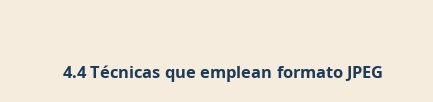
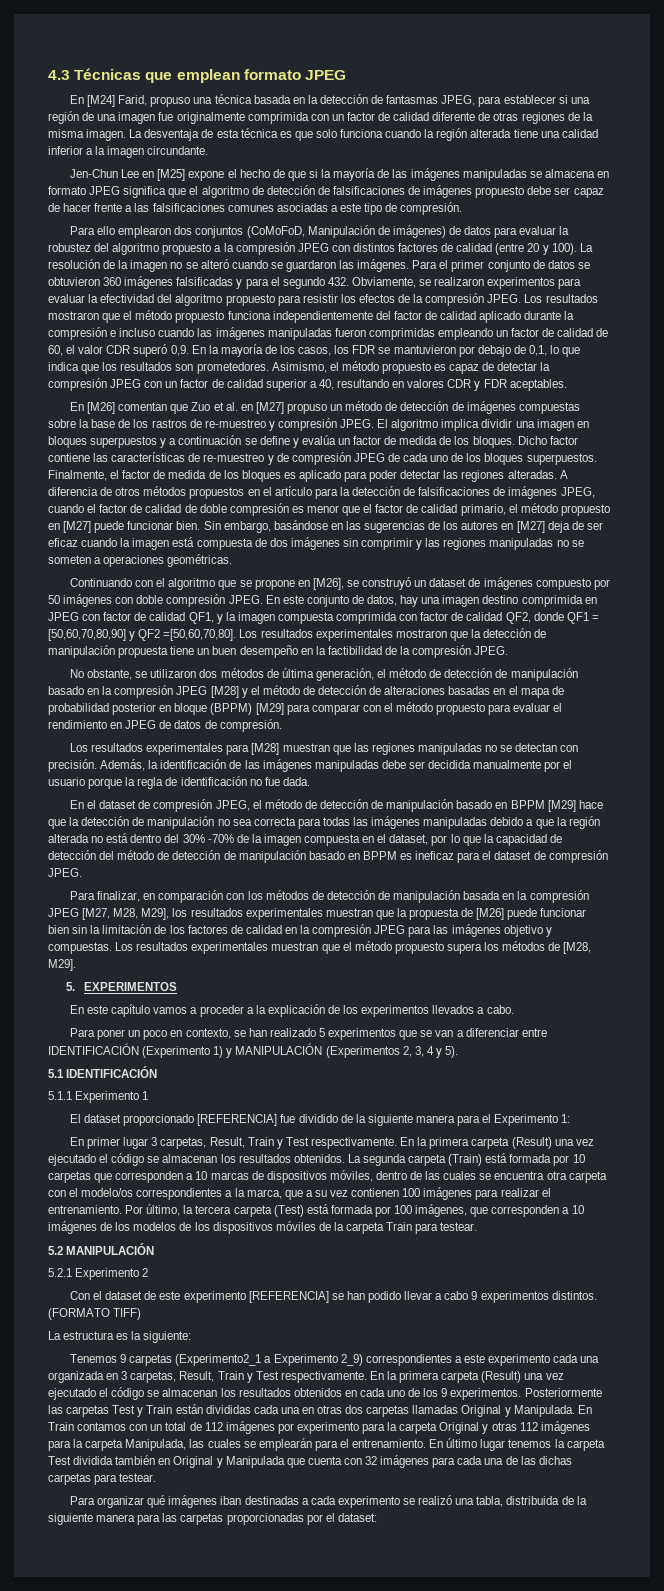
[63,66,87,78] 4.4 -> [48,70,70,80] 4.3
(384, 73) none -> [70,94,590,107] [48,111,593,124] [48,128,598,141] [48,146,209,158] [70,168,609,181] [48,185,604,198] [48,202,463,215] [70,225,570,238] [48,242,593,255] [48,259,590,272] [48,276,582,289] [48,293,598,306] [48,310,575,323] [48,327,609,340] [48,344,581,357] [48,361,551,374] [48,378,567,391] [70,401,580,414] [48,418,589,431] [48,435,578,448] [48,452,597,465] [48,470,568,482] [48,486,595,499] [48,503,610,516] [48,520,603,533] [48,537,584,550] [48,554,233,567] [70,577,610,590] [48,594,597,607] [48,612,599,624] [48,628,547,641] [48,645,509,658] [70,668,578,681] [48,685,564,698] [48,702,563,715] [48,719,282,732] [70,743,579,755] [48,759,573,772] [48,776,310,789] [70,799,603,812] [48,816,600,829] [48,833,562,846] [48,850,608,863] [48,868,82,877] [70,890,589,903] [48,908,587,920] [48,924,552,937] [48,941,592,954] [48,959,76,971] [66,982,178,991] [70,1004,514,1017] [70,1028,547,1040] [48,1043,459,1058] [48,1066,158,1078] [48,1091,149,1103] [70,1114,571,1126] [70,1137,594,1149] [48,1153,585,1166] [48,1170,607,1183] [48,1187,551,1200] [48,1204,584,1217] [48,1221,478,1234] [48,1243,155,1255] [48,1268,149,1280] [70,1291,597,1303] [48,1308,142,1320] [48,1331,192,1343] [70,1354,600,1366] [48,1371,564,1383] [48,1387,602,1400] [48,1404,592,1417] [48,1421,590,1434] [48,1438,605,1451] [48,1455,572,1468] [48,1473,157,1485] [70,1495,587,1508] [48,1513,377,1525] // En [M24] Farid, propuso una técnica basada en la detección de fantasmas JPEG, para establecer si una región de una imagen fue originalmente comprimida con un factor de calidad diferente de otras regiones de la misma imagen. La desventaja de esta técnica es que solo funciona cuando la región alterada tiene una calidad inferior a la imagen circundante. // Jen-Chun Lee en [M25] expone el hecho de que si la mayoría de las imágenes manipuladas se almacena en formato JPEG significa que el algoritmo de detección de falsificaciones de imágenes propuesto debe ser capaz de hacer frente a las falsificaciones comunes asociadas a este tipo de compresión. // Para ello emplearon dos conjuntos (CoMoFoD, Manipulación de imágenes) de datos para evaluar la robustez del algoritmo propuesto a la compresión JPEG con distintos factores de calidad (entre 20 y 100). La resolución de la imagen no se alteró cuando se guardaron las imágenes. Para el primer conjunto de datos se obtuvieron 360 imágenes falsificadas y para el segundo 432. Obviamente, se realizaron experimentos para evaluar la efectividad del algoritmo propuesto para resistir los efectos de la compresión JPEG. Los resultados mostraron que el método propuesto funciona independientemente del factor de calidad aplicado durante la compresión e incluso cuando las imágenes manipuladas fueron comprimidas empleando un factor de calidad de 60, el valor CDR superó 0,9. En la mayoría de los casos, los FDR se mantuvieron por debajo de 0,1, lo que indica que los resultados son prometedores. Asimismo, el método propuesto es capaz de detectar la compresión JPEG con un factor de calidad superior a 40, resultando en valores CDR y FDR aceptables. // En [M26] comentan que Zuo et al. en [M27] propuso un método de detección de imágenes compuestas sobre la base de los rastros de re-muestreo y compresión JPEG. El algoritmo implica dividir una imagen en bloques superpuestos y a continuación se define y evalúa un factor de medida de los bloques. Dicho factor contiene las características de re-muestreo y de compresión JPEG de cada uno de los bloques superpuestos. Finalmente, el factor de medida de los bloques es aplicado para poder detectar las regiones alteradas. A diferencia de otros métodos propuestos en el artículo para la detección de falsificaciones de imágenes JPEG, cuando el factor de calidad de doble compresión es menor que el factor de calidad primario, el método propuesto en [M27] puede funcionar bien. Sin embargo, basándose en las sugerencias de los autores en [M27] deja de ser eficaz cuando la imagen está compuesta de dos imágenes sin comprimir y las regiones manipuladas no se someten a operaciones geométricas. // Continuando con el algoritmo que se propone en [M26], se construyó un dataset de imágenes compuesto por 50 imágenes con doble compresión JPEG. En este conjunto de datos, hay una imagen destino comprimida en JPEG con factor de calidad QF1, y la imagen compuesta comprimida con factor de calidad QF2, donde QF1 = [50,60,70,80,90] y QF2 =[50,60,70,80]. Los resultados experimentales mostraron que la detección de manipulación propuesta tiene un buen desempeño en la factibilidad de la compresión JPEG. // No obstante, se utilizaron dos métodos de última generación, el método de detección de manipulación basado en la compresión JPEG [M28] y el método de detección de alteraciones basadas en el mapa de probabilidad posterior en bloque (BPPM) [M29] para comparar con el método propuesto para evaluar el rendimiento en JPEG de datos de compresión. // Los resultados experimentales para [M28] muestran que las regiones manipuladas no se detectan con precisión. Además, la identificación de las imágenes manipuladas debe ser decidida manualmente por el usuario porque la regla de identificación no fue dada. // En el dataset de compresión JPEG, el método de detección de manipulación basado en BPPM [M29] hace que la detección de manipulación no sea correcta para todas las imágenes manipuladas debido a que la región alterada no está dentro del 30% -70% de la imagen compuesta en el dataset, por lo que la capacidad de detección del método de detección de manipulación basado en BPPM es ineficaz para el dataset de compresión JPEG. // Para finalizar, en comparación con los métodos de detección de manipulación basada en la compresión JPEG [M27, M28, M29], los resultados experimentales muestran que la propuesta de [M26] puede funcionar bien sin la limitación de los factores de calidad en la compresión JPEG para las imágenes objetivo y compuestas. Los resultados experimentales muestran que el método propuesto supera los métodos de [M28, M29]. // 5. EXPERIMENTOS // En este capítulo vamos a proceder a la explicación de los experimentos llevados a cabo. // Para poner un poco en contexto, se han realizado 5 experimentos que se van a diferenciar entre IDENTIFICACIÓN (Experimento 1) y MANIPULACIÓN (Experimentos 2, 3, 4 y 5). // 5.1 IDENTIFICACIÓN // 5.1.1 Experimento 1 // El dataset proporcionado [REFERENCIA] fue dividido de la siguiente manera para el Experimento 1: // En primer lugar 3 carpetas, Result, Train y Test respectivamente. En la primera carpeta (Result) una vez ejecutado el código se almacenan los resultados obtenidos. La segunda carpeta (Train) está formada por 10 carpetas que corresponden a 10 marcas de dispositivos móviles, dentro de las cuales se encuentra otra carpeta con el modelo/os correspondientes a la marca, que a su vez contienen 100 imágenes para realizar el entrenamiento. Por último, la tercera carpeta (Test) está formada por 100 imágenes, que corresponden a 10 imágenes de los modelos de los dispositivos móviles de la carpeta Train para testear. // 5.2 MANIPULACIÓN // 5.2.1 Experimento 2 // Con el dataset de este experimento [REFERENCIA] se han podido llevar a cabo 9 experimentos distintos. (FORMATO TIFF) // La estructura es la siguiente: // Tenemos 9 carpetas (Experimento2_1 a Experimento 2_9) correspondientes a este experimento cada una organizada en 3 carpetas, Result, Train y Test respectivamente. En la primera carpeta (Result) una vez ejecutado el código se almacenan los resultados obtenidos en cada uno de los 9 experimentos. Posteriormente las carpetas Test y Train están divididas cada una en otras dos carpetas llamadas Original y Manipulada. En Train contamos con un total de 112 imágenes por experimento para la carpeta Original y otras 112 imágenes para la carpeta Manipulada, las cuales se emplearán para el entrenamiento. En último lugar tenemos la carpeta Test dividida también en Original y Manipulada que cuenta con 32 imágenes para cada una de las dichas carpetas para testear. // Para organizar qué imágenes iban destinadas a cada experimento se realizó una tabla, distribuida de la siguiente manera para las carpetas proporcionadas por el dataset:

